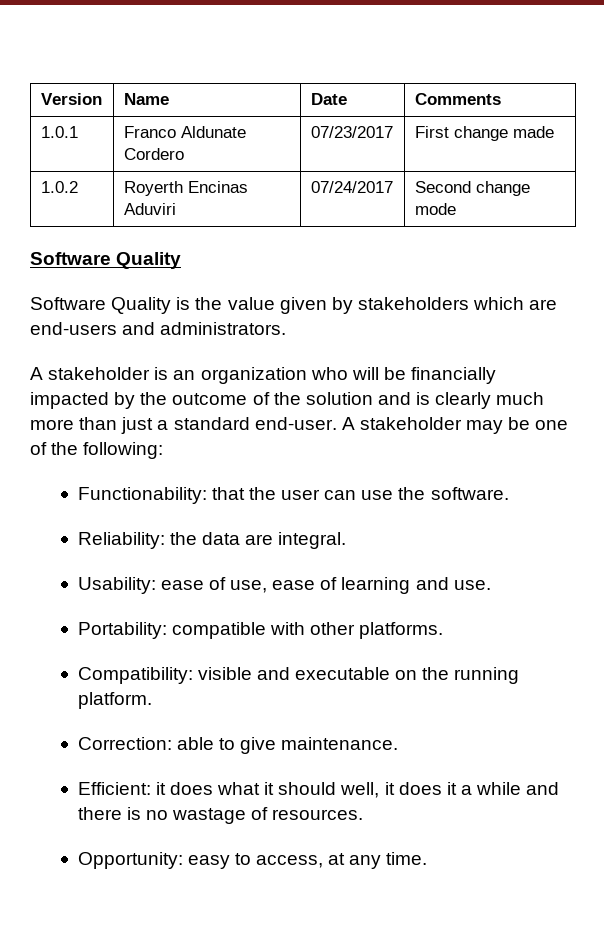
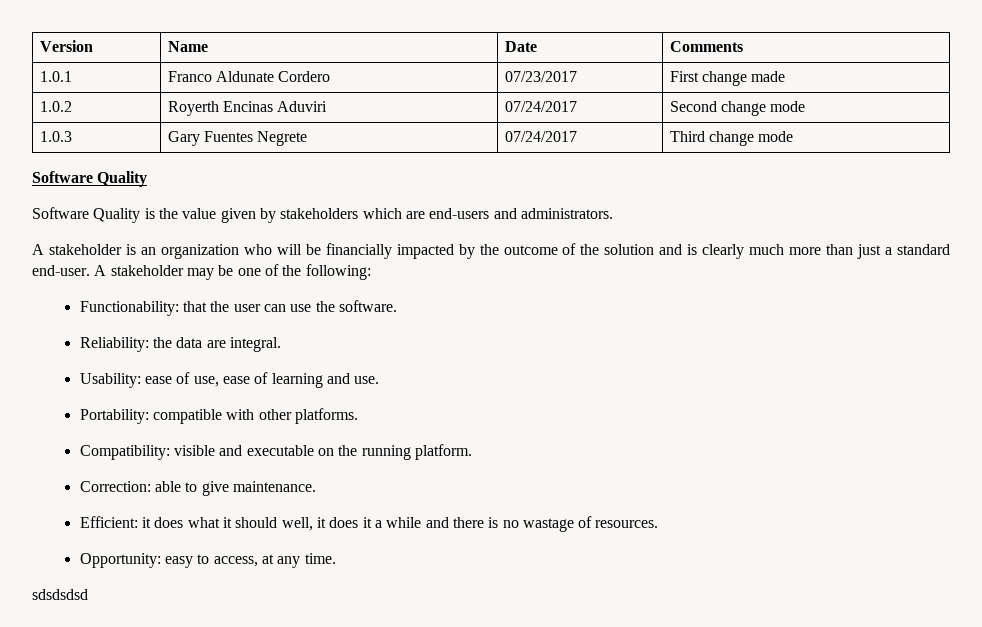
(456, 209) none -> [39,131,72,142] [167,131,308,146] [504,131,577,142] [669,131,794,146] // 1.0.3 | Gary Fuentes Negrete | 07/24/2017 | Third change mode
(428, 858) none -> [32,589,88,600] // sdsdsdsd

